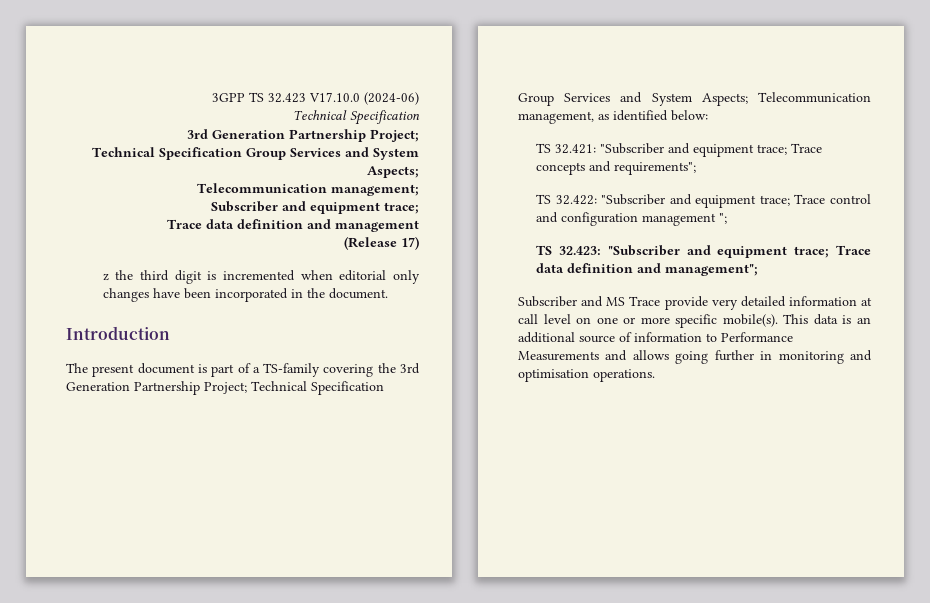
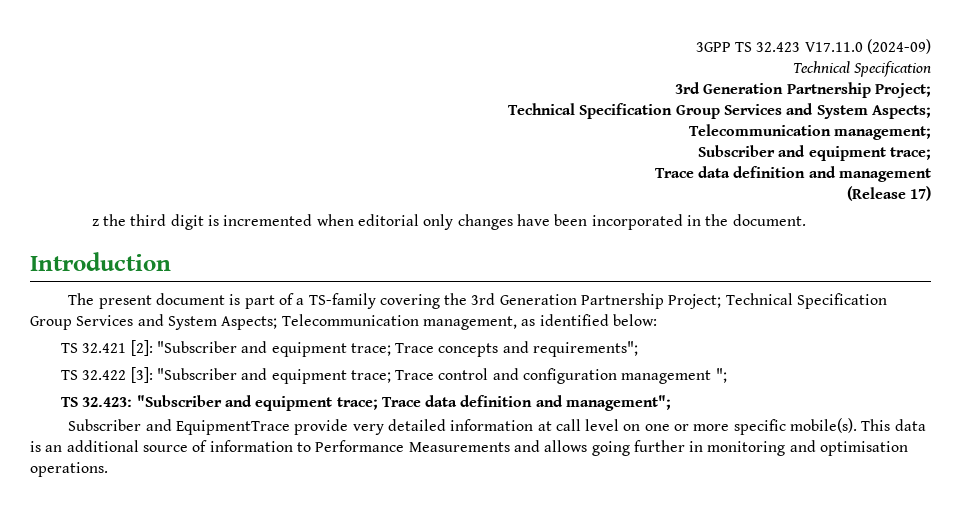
[309,92,419,105] V17.10.0 (2024-06) -> [804,39,932,54] V17.11.0 (2024-09)
[555,144,597,154] 32.421: -> [82,340,153,356] 32.421 [2]:
[555,195,597,205] 32.422: -> [82,367,153,383] 32.422 [3]:
[606,296,661,306] MS Trace -> [175,420,290,435] EquipmentTrace

